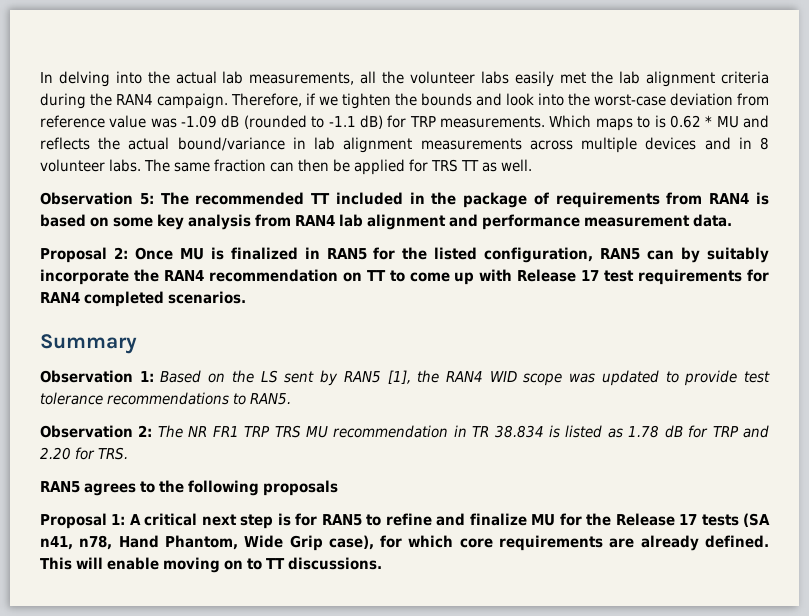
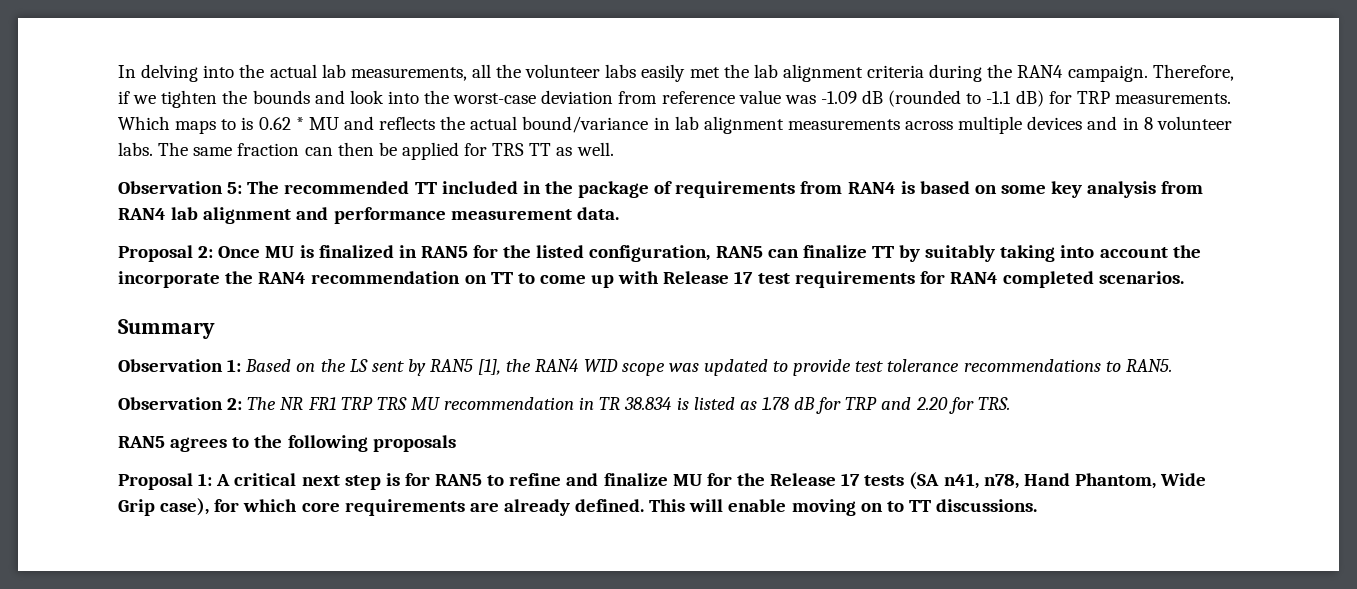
[681,247,769,263] by suitably -> [802,245,1201,262] finalize TT by suitably taking into account the

